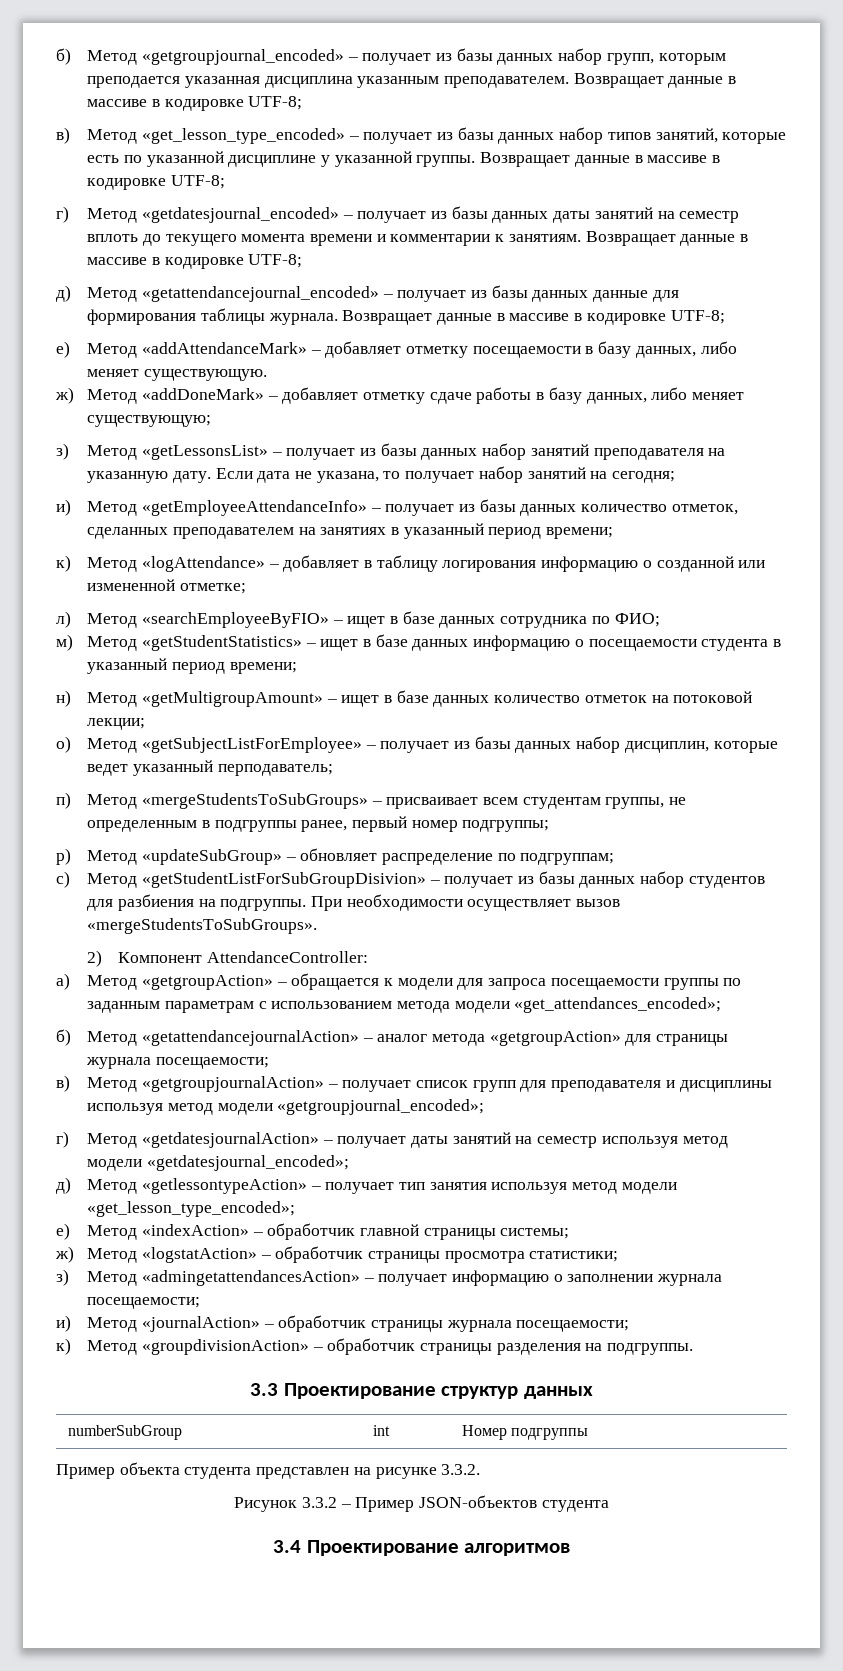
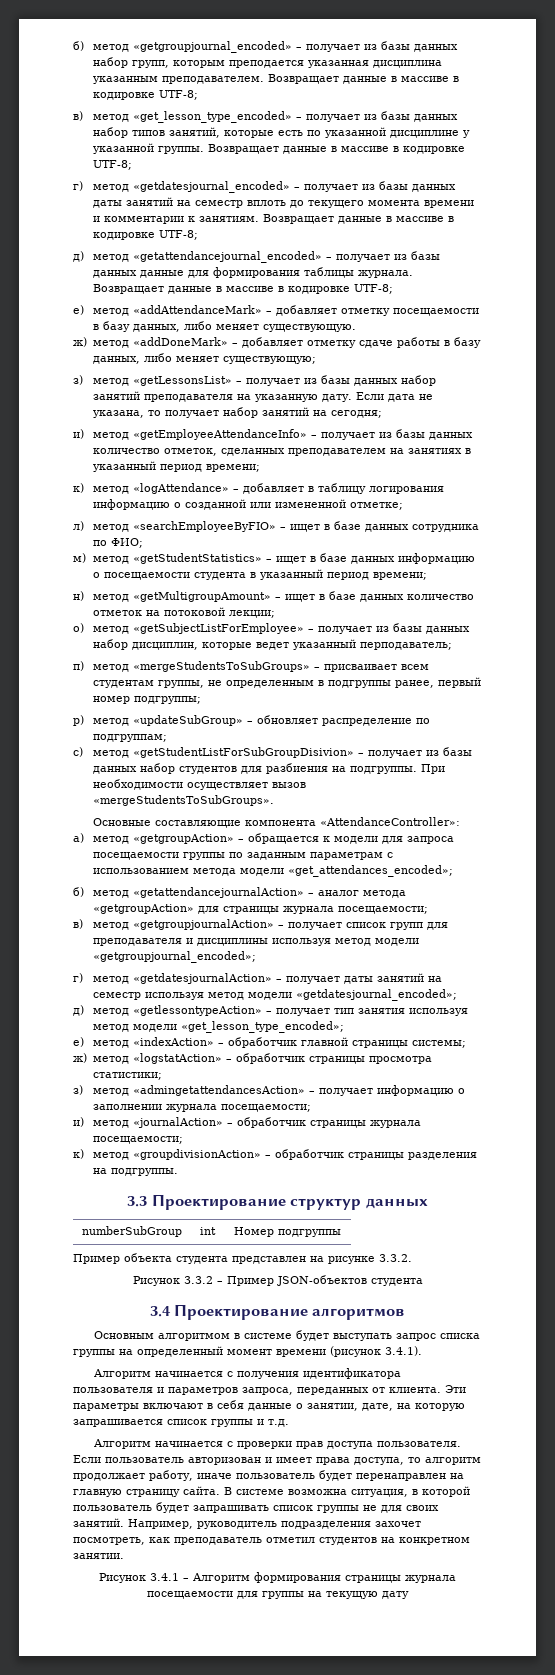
[56,48,138,65] б) Метод -> [73,41,129,52] б) метод
[87,129,138,144] Метод -> [92,114,129,122] метод
[87,208,138,223] Метод -> [92,184,129,192] метод
[87,287,138,302] Метод -> [92,254,129,262] метод
[87,343,138,358] Метод -> [92,308,129,316] метод
[87,389,138,404] Метод -> [92,340,129,348] метод
[87,445,138,460] Метод -> [92,378,129,386] метод
[87,501,138,516] Метод -> [92,432,129,440] метод
[87,557,138,572] Метод -> [92,486,129,494] метод
[87,613,138,628] Метод -> [92,524,129,532] метод
[87,636,138,651] Метод -> [92,556,129,564] метод
[87,692,138,707] Метод -> [92,594,129,602] метод
[87,738,138,753] Метод -> [92,626,129,634] метод
[87,794,138,809] Метод -> [92,664,129,672] метод
[87,850,138,865] Метод -> [92,718,129,726] метод
[87,873,138,888] Метод -> [92,750,129,758] метод
[87,950,368,967] 2) Компонент AttendanceController: -> [92,817,460,828] Основные составляющие компонента «AttendanceController»:
[87,975,138,990] Метод -> [92,836,129,844] метод
[87,1031,138,1046] Метод -> [92,890,129,898] метод
[87,1077,138,1092] Метод -> [92,922,129,930] метод
[87,1133,138,1148] Метод -> [92,976,129,984] метод
[87,1179,138,1194] Метод -> [92,1008,129,1016] метод
[87,1225,138,1240] Метод -> [92,1040,129,1048] метод
[87,1248,138,1263] Метод -> [92,1056,129,1064] метод
[87,1271,138,1286] Метод -> [92,1088,129,1096] метод
[87,1317,138,1332] Метод -> [92,1120,129,1128] метод
[87,1340,138,1355] Метод -> [92,1152,129,1160] метод
(571, 1549) none -> [93,1330,480,1341] [73,1346,422,1357] [93,1368,401,1379] [73,1385,466,1395] [73,1400,465,1411] [73,1419,289,1427] [93,1439,461,1449] [73,1455,481,1465] [73,1470,464,1481] [73,1486,470,1497] [73,1502,439,1513] [73,1518,421,1529] [73,1537,470,1545] [73,1553,124,1559] [99,1572,456,1583] [147,1591,409,1599] // Основным алгоритмом в системе будет выступать запрос списка группы на определенный момент времени (рисунок 3.4.1). // Алгоритм начинается с получения идентификатора пользователя и параметров запроса, переданных от клиента. Эти параметры включают в себя данные о занятии, дате, на которую запрашивается список группы и т.д. // Алгоритм начинается с проверки прав доступа пользователя. Если пользователь авторизован и имеет права доступа, то алгоритм продолжает работу, иначе пользователь будет перенаправлен на главную страницу сайта. В системе возможна ситуация, в которой пользователь будет запрашивать список группы не для своих занятий. Например, руководитель подразделения захочет посмотреть, как преподаватель отметил студентов на конкретном занятии. // Рисунок 3.4.1 – Алгоритм формирования страницы журнала посещаемости для группы на текущую дату

